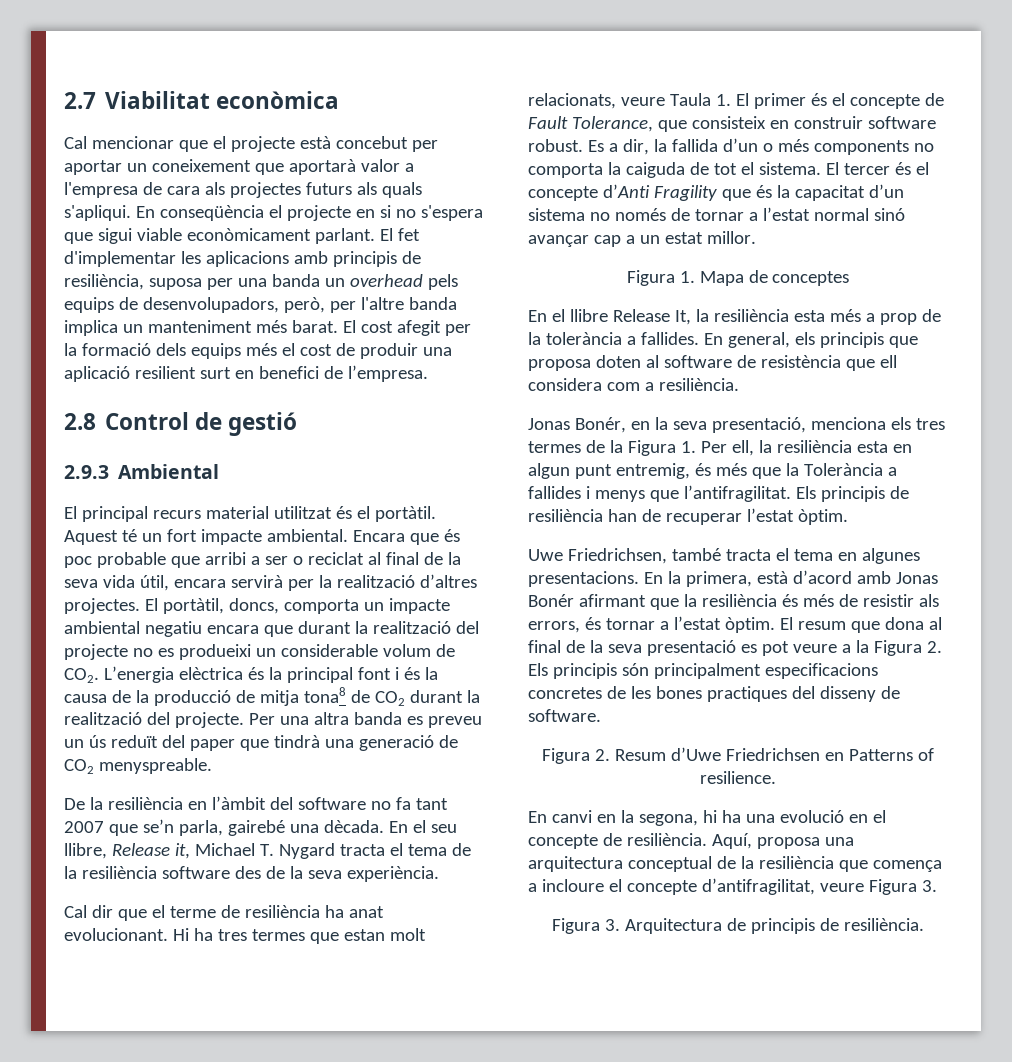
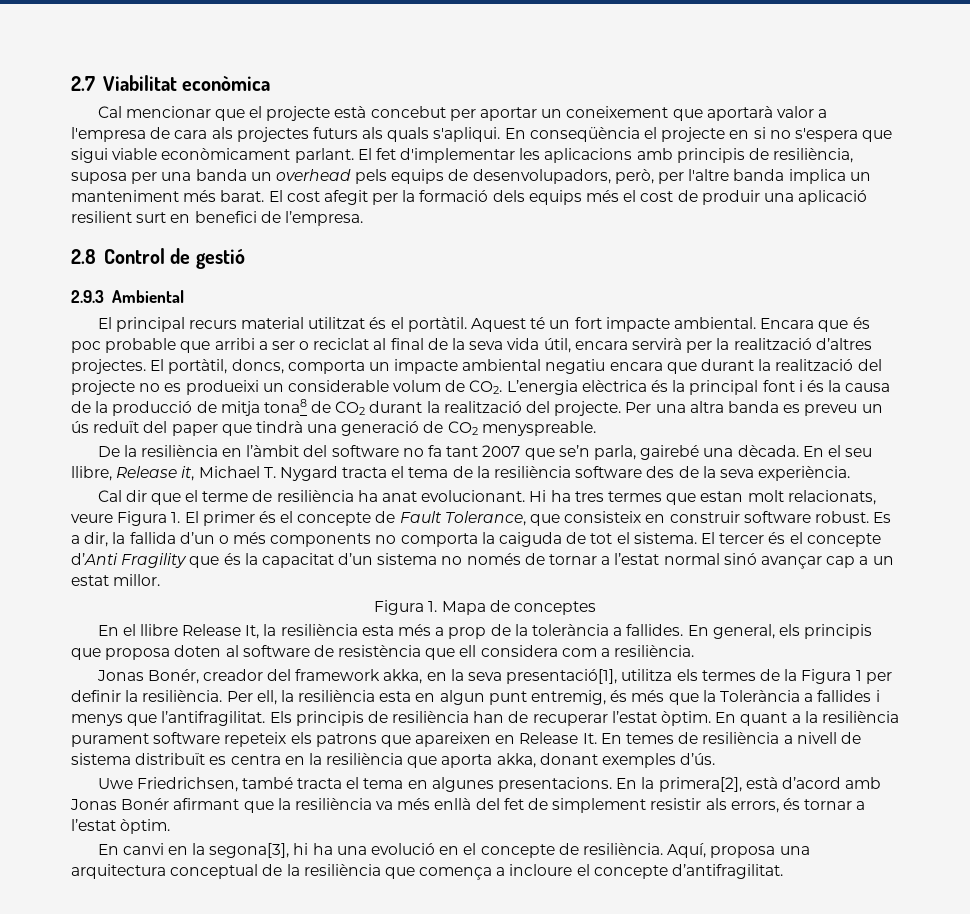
[669,93,711,106] Taula -> [117,511,168,526] Figura
[630,417,945,433] [528,440,696,456] en la seva presentació, menciona els tres termes de la Figura 1. -> [202,669,892,684] [71,690,223,702] creador del framework akka, en la seva presentació[1], utilitza els termes de la Figura 1 per definir la resiliència.
(848, 517) none -> [715,711,899,726] [71,732,861,747] [71,753,716,768] En quant a la resiliència purament software repeteix els patrons que apareixen en Release It. En temes de resiliència a nivell de sistema distribuït es centra en la resiliència que aporta akka, donant exemples d’ús.
[685,571,752,587] primera, -> [658,777,742,792] primera[2],
[781,594,858,607] és més de -> [376,798,647,813] va més enllà del fet de simplement
[779,617,942,633] [528,640,942,656] [528,663,878,679] [528,686,900,702] [528,709,601,722] [542,747,934,764] [700,771,776,784] El resum que dona al final de la seva presentació es pot veure a la Figura 2. Els principis són principalment especificacions concretes de les bones practiques del disseny de software. // Figura 2. Resum d’Uwe Friedrichsen en Patterns of resilience. -> (171, 826) none
[638,814,698,826] segona, -> [209,843,290,858] segona[3],
[701,878,937,895] [552,918,924,934] d’antifragilitat, veure Figura 3. // Figura 3. Arquitectura de principis de resiliència. -> [672,864,784,879] d’antifragilitat.

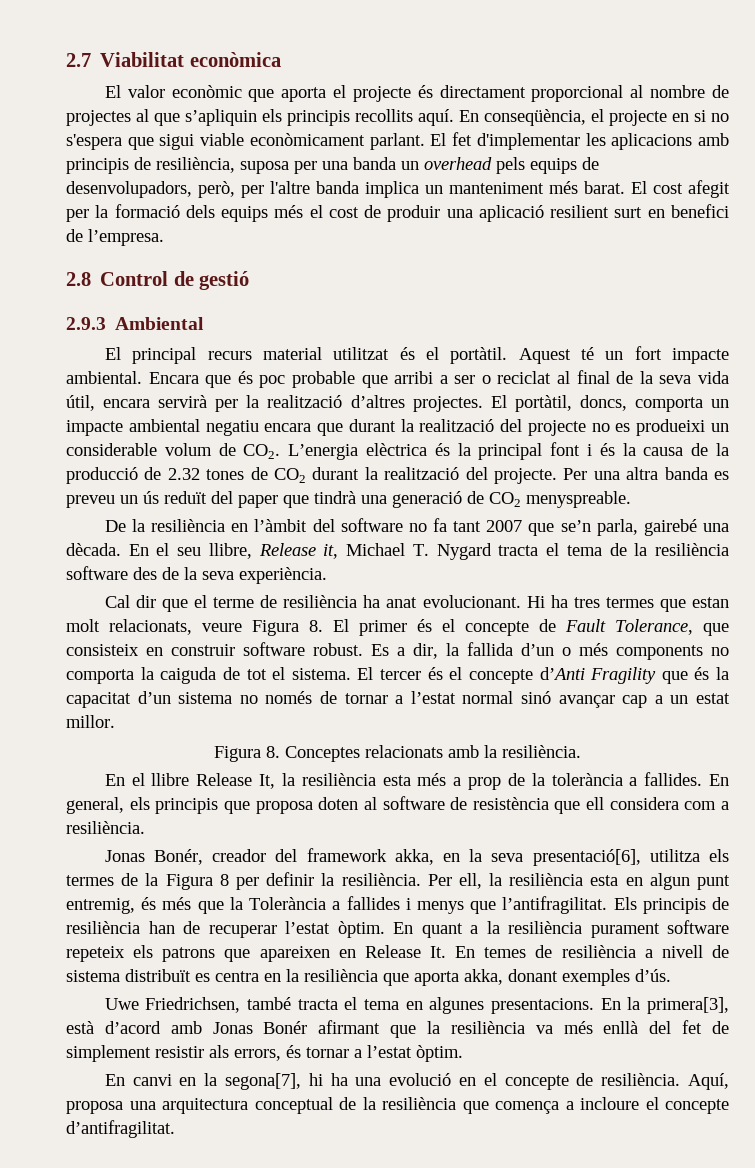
[97,106,828,121] [71,127,640,142] Cal mencionar que el projecte està concebut per aportar un coneixement que aportarà valor a l'empresa de cara als projectes futurs als quals s'apliqui. En conseqüència -> [104,85,729,102] [66,109,586,126] El valor econòmic que aporta el projecte és directament proporcional al nombre de projectes al que s’apliquin els principis recollits aquí. En conseqüència,
[220,399,307,416] mitja tona8 -> [167,468,245,480] 2.32 tones
[171,512,181,523] 1. -> [309,620,323,632] 8.
[428,600,596,615] 1. Mapa de conceptes -> [266,745,581,762] 8. Conceptes relacionats amb la resiliència.
[506,669,618,684] presentació[1], -> [532,849,641,866] presentació[6],
[855,670,862,681] 1 -> [219,874,229,886] 8
[658,777,742,792] primera[2], -> [647,997,730,1014] primera[3],
[209,843,290,858] segona[3], -> [225,1073,302,1090] segona[7],

